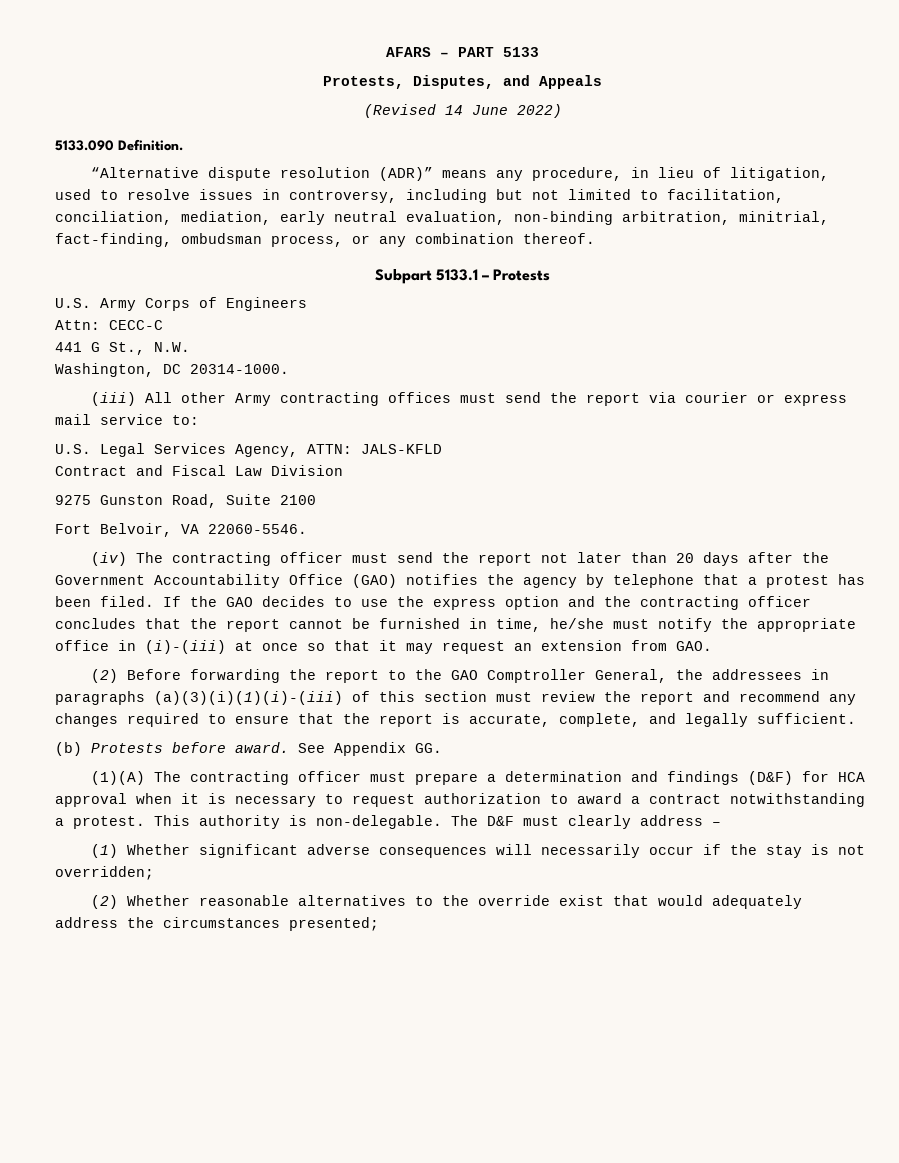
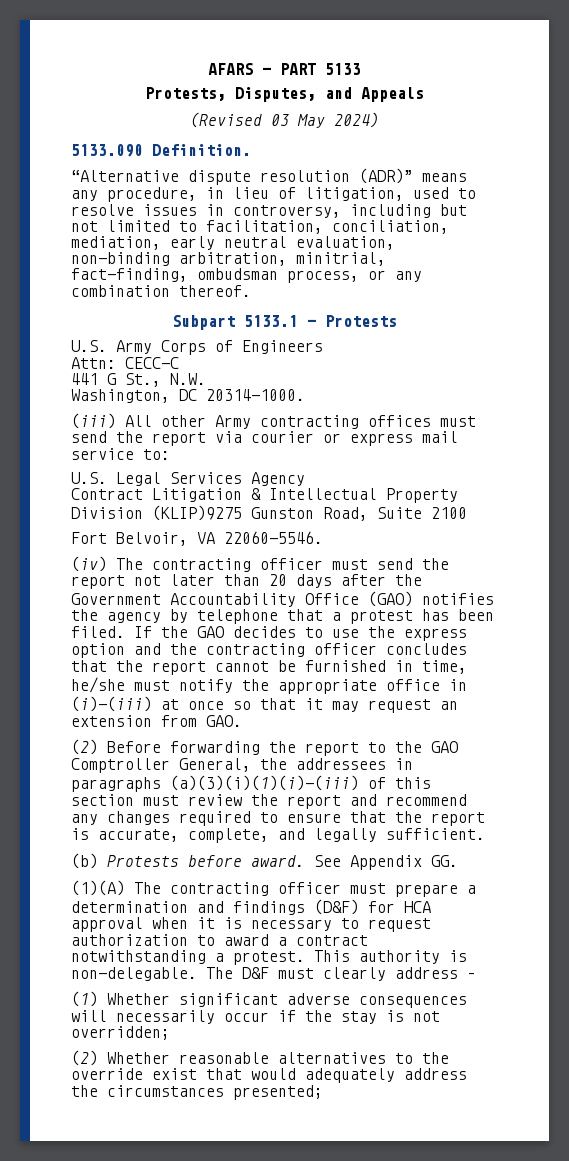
[444,104,562,118] 14 June 2022) -> [271,112,379,128] 03 May 2024)
[235,444,442,457] [55,465,262,476] Agency, ATTN: JALS-KFLD // Contract and Fiscal Law -> [251,472,305,486] [71,488,458,503] Agency // Contract Litigation & Intellectual Property
[55,495,91,505] // 9275 -> [152,505,242,521] (KLIP)9275

